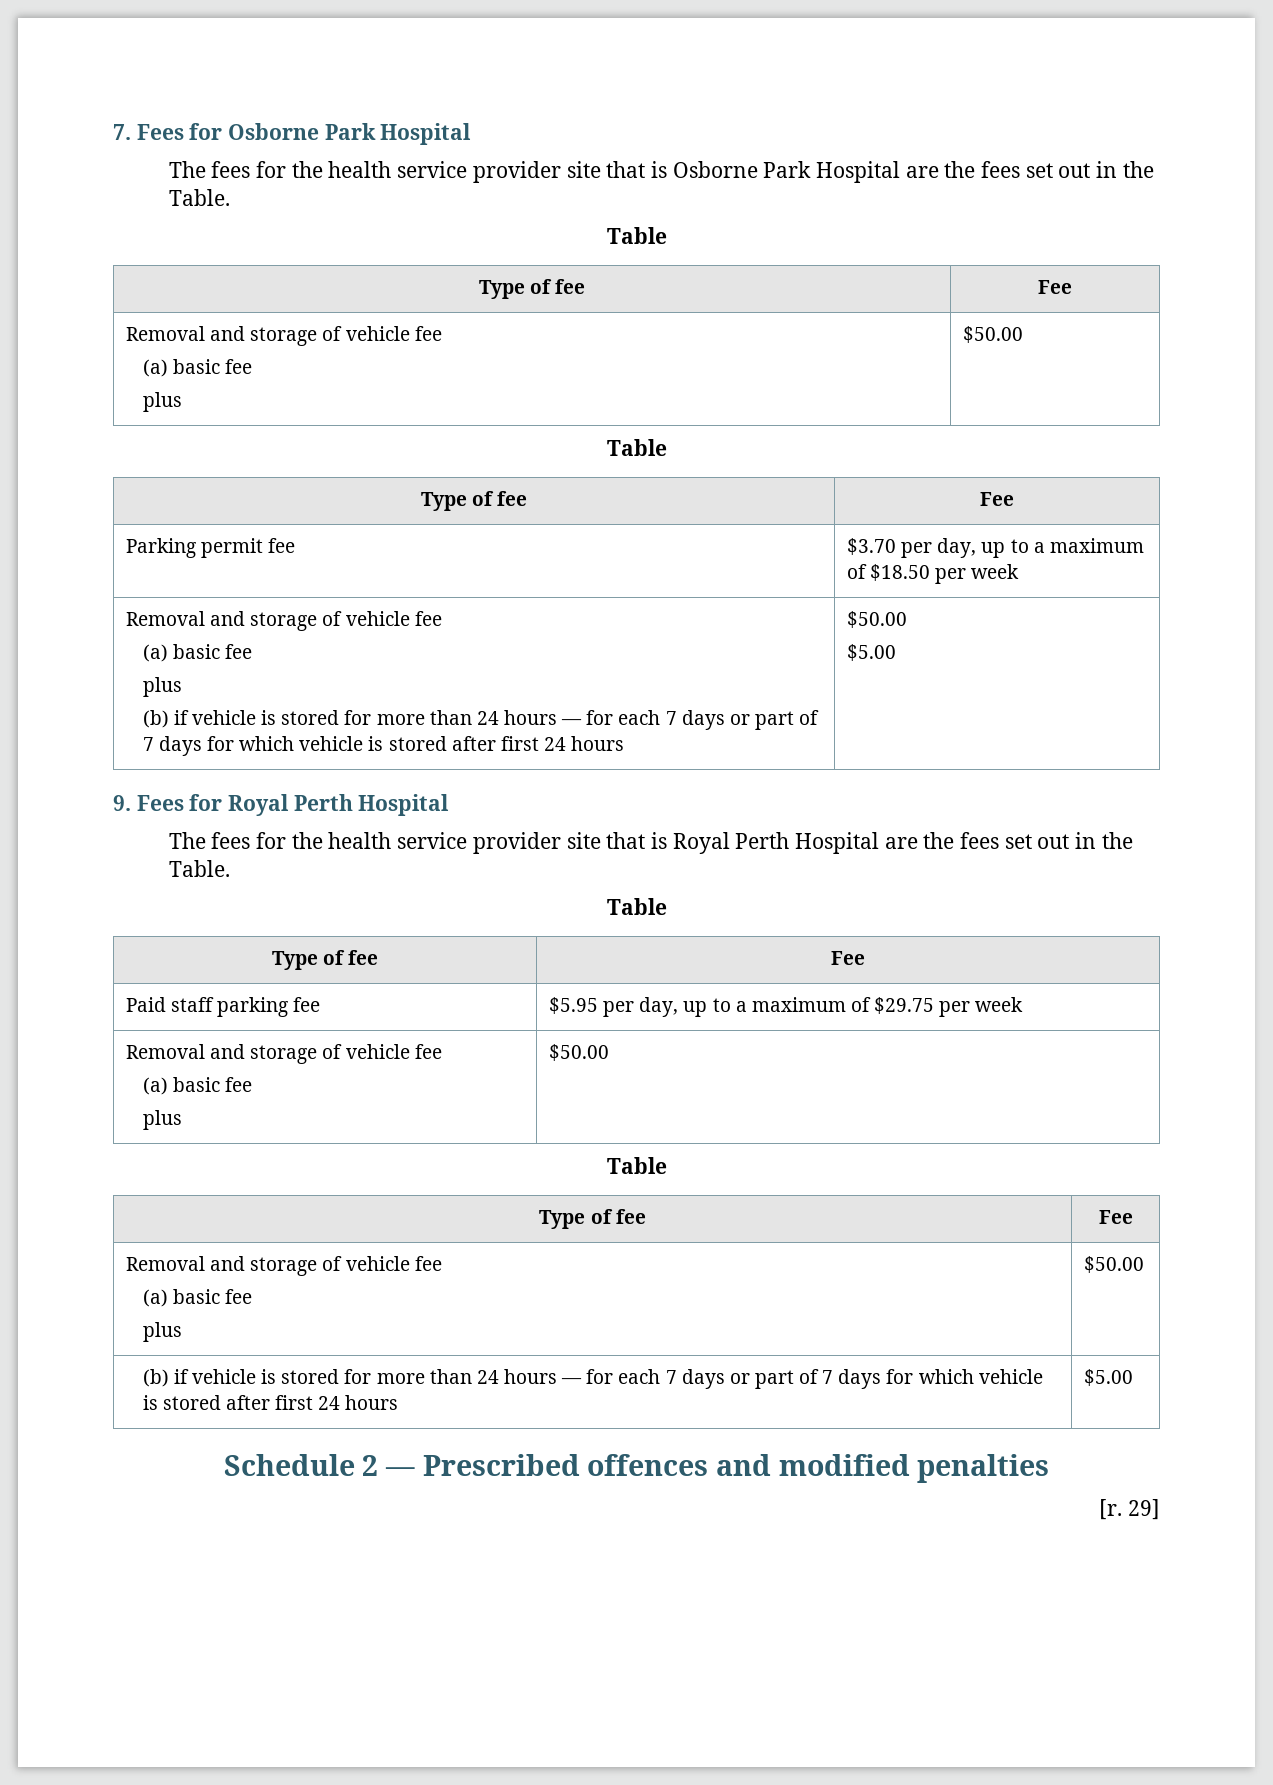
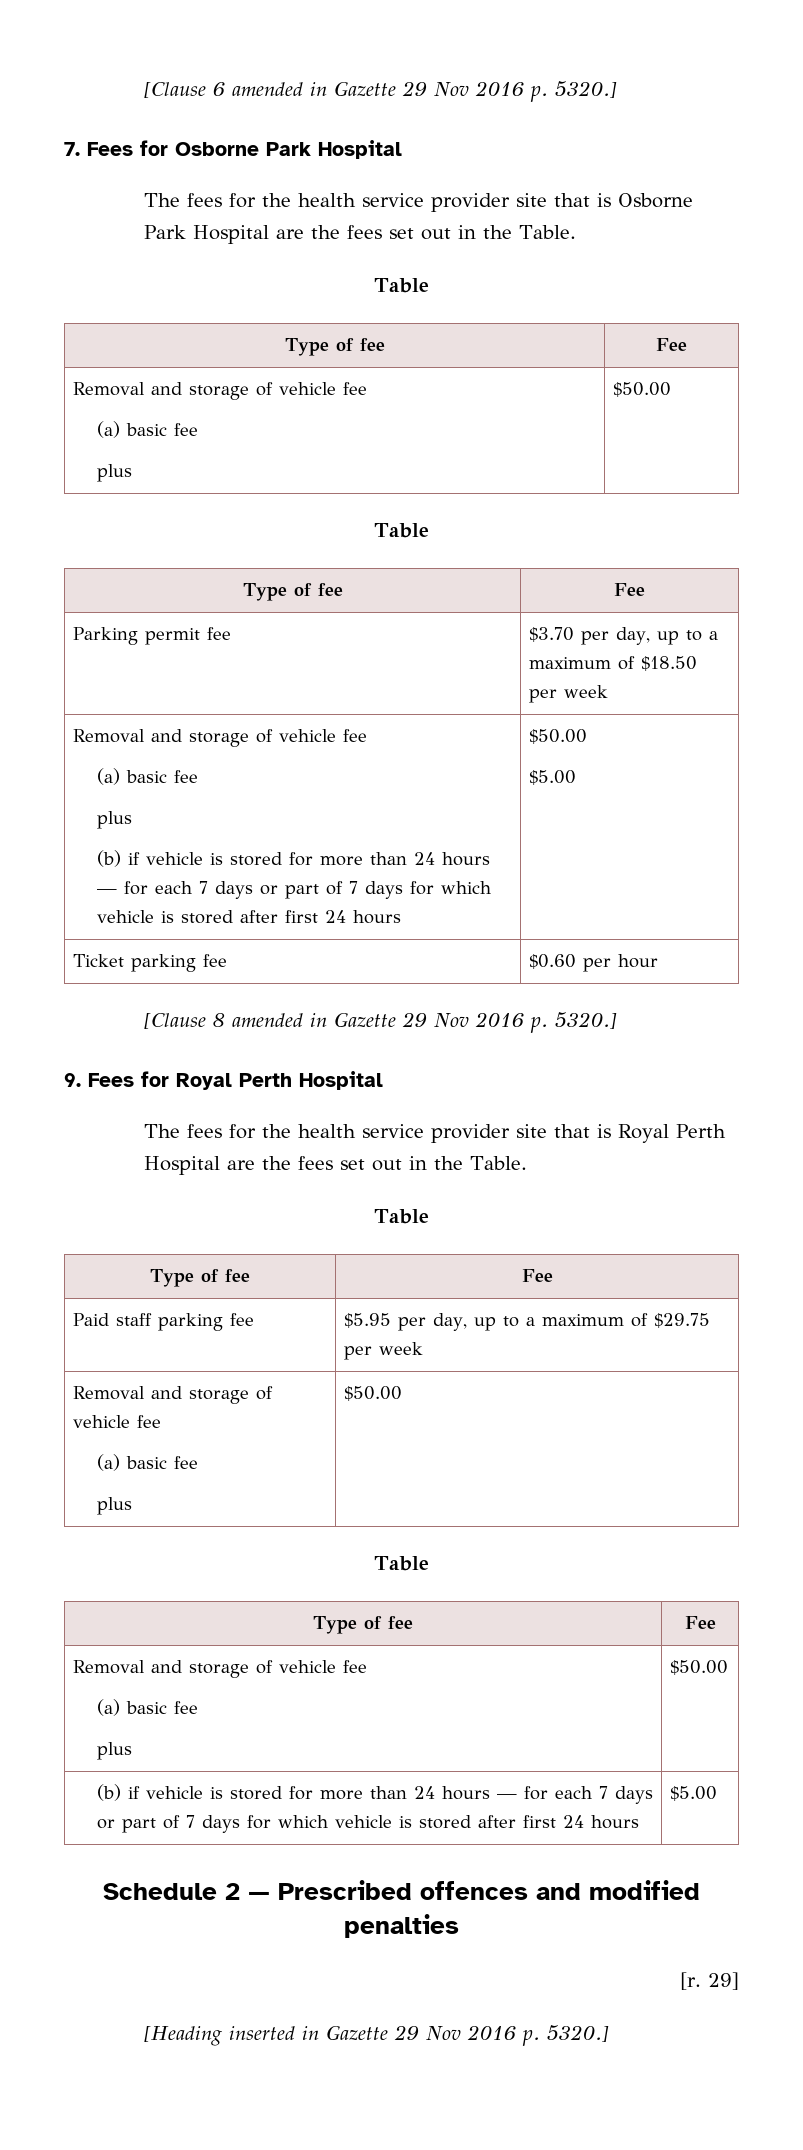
(113, 132) none -> [144,81,618,102] [Clause 6 amended in Gazette 29 Nov 2016 p. 5320.] //
(897, 652) none -> [72,954,227,972] [528,954,658,972] [144,1012,618,1033] // Ticket parking fee | $0.60 per hour // [Clause 8 amended in Gazette 29 Nov 2016 p. 5320.]
(1160, 1509) none -> [144,2025,610,2046] // [Heading inserted in Gazette 29 Nov 2016 p. 5320.]

